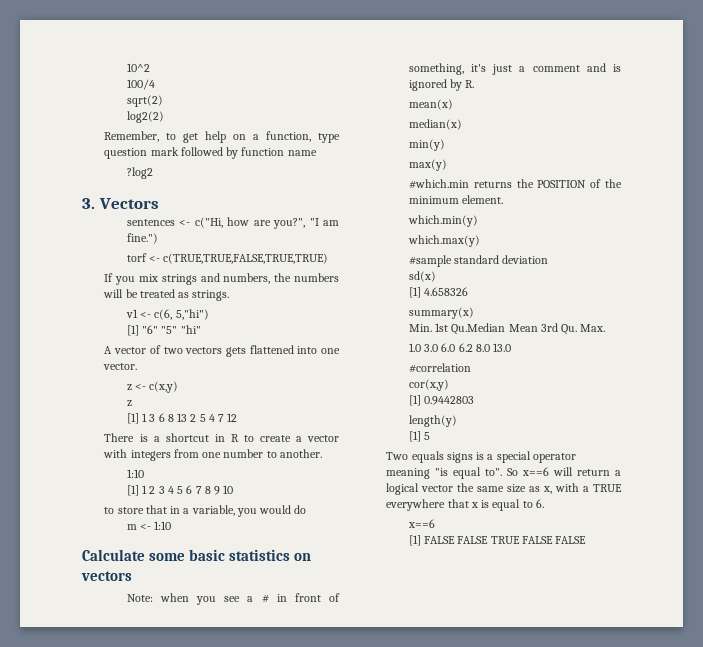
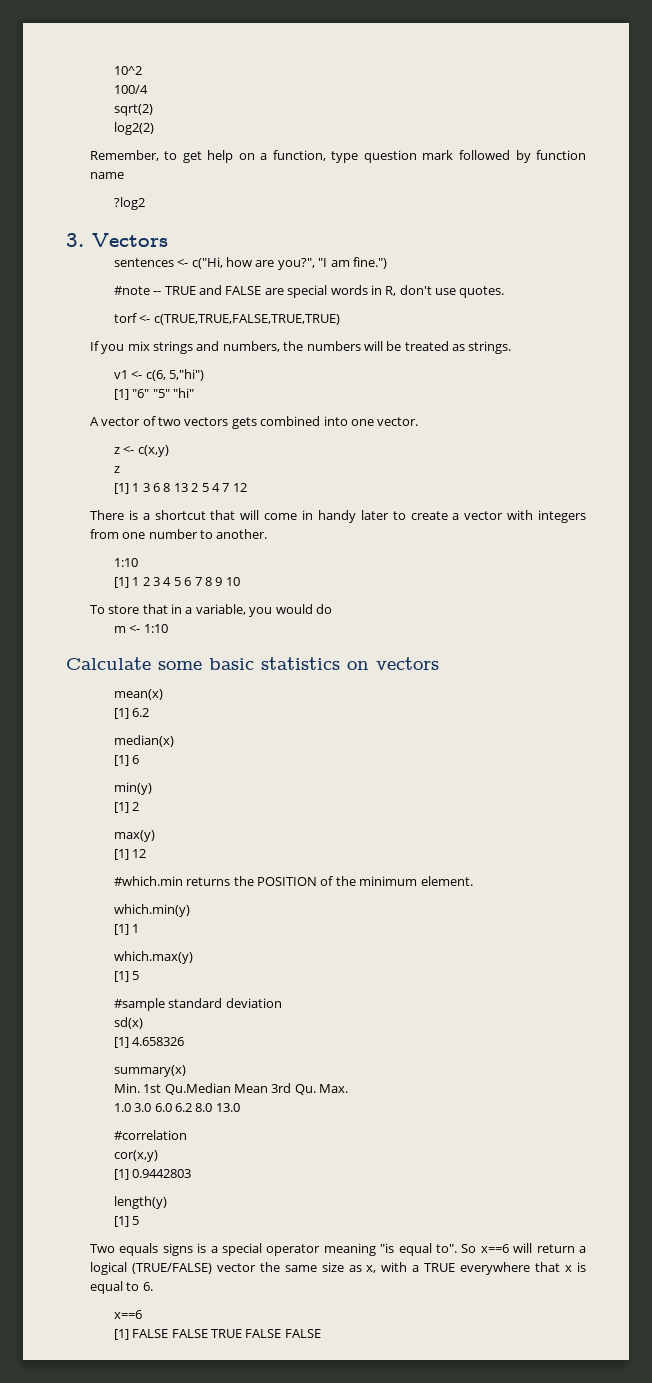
(158, 238) none -> [113,285,505,298] // #note -- TRUE and FALSE are special words in R, don't use quotes.
[249,345,294,354] flattened -> [260,416,321,426] combined
[214,434,239,442] in R -> [210,510,389,523] that will come in handy later
[104,507,115,514] to -> [89,605,105,614] To
[126,593,340,605] [408,63,621,75] [408,79,475,91] [408,99,453,110] Note: when you see a # in front of something, it's just a comment and is ignored by R. // mean(x) -> [113,689,163,700] [113,708,150,719] mean(x) // [1] 6.2
(462, 124) none -> [113,755,140,766] // [1] 6
(445, 145) none -> [113,802,140,813] // [1] 2
(447, 165) none -> [113,849,147,860] // [1] 12
(478, 221) none -> [113,924,140,935] // [1] 1
(480, 241) none -> [113,971,140,982] // [1] 5
(420, 489) none -> [131,1263,212,1274] (TRUE/FALSE)

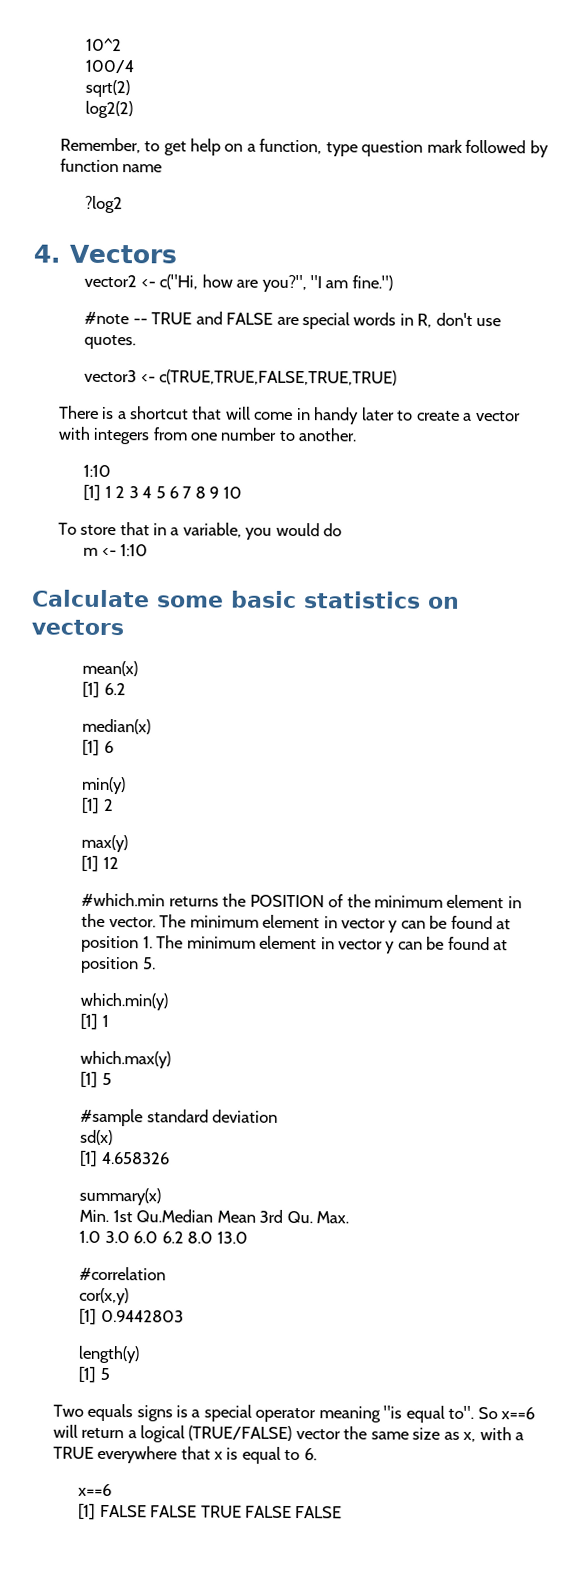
[66,233,84,247] 3. -> [33,244,61,263] 4.
[113,258,174,267] sentences -> [84,274,138,288] vector2
[113,313,137,323] torf -> [84,369,138,383] vector3
[89,341,512,354] [113,369,205,381] [113,388,195,400] [89,416,419,429] [113,445,169,457] [113,466,120,473] [113,483,247,494] // If you mix strings and numbers, the numbers will be treated as strings. // v1 <- c(6, 5,"hi") // [1] "6" "5" "hi" // A vector of two vectors gets combined into one vector. // z <- c(x,y) // z // [1] 1 3 6 8 13 2 5 4 7 12 -> (398, 377) none
[420,876,473,886] element. -> [446,894,522,909] [81,913,512,933] [81,935,509,954] [81,956,156,974] element in the vector. The minimum element in vector y can be found at position 1. The minimum element in vector y can be found at position 5.

